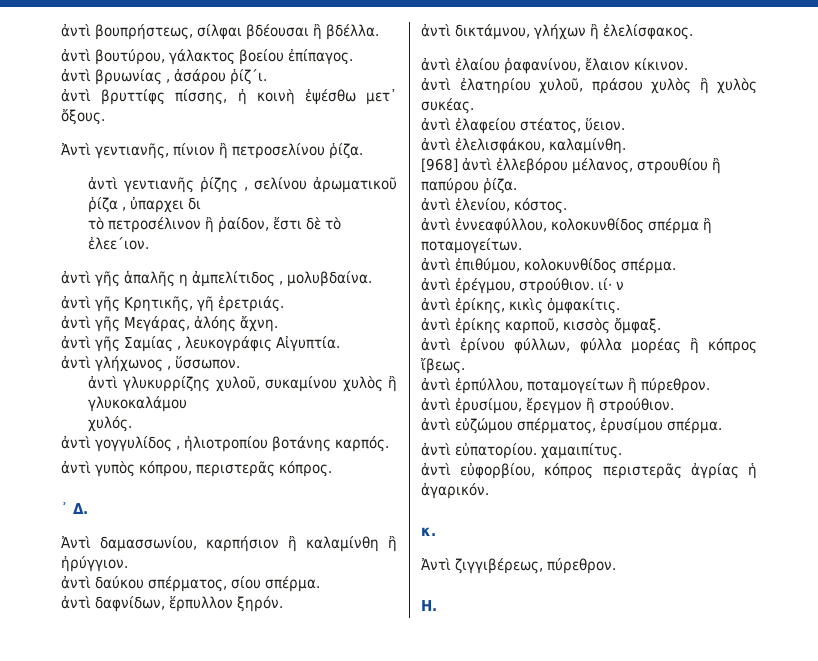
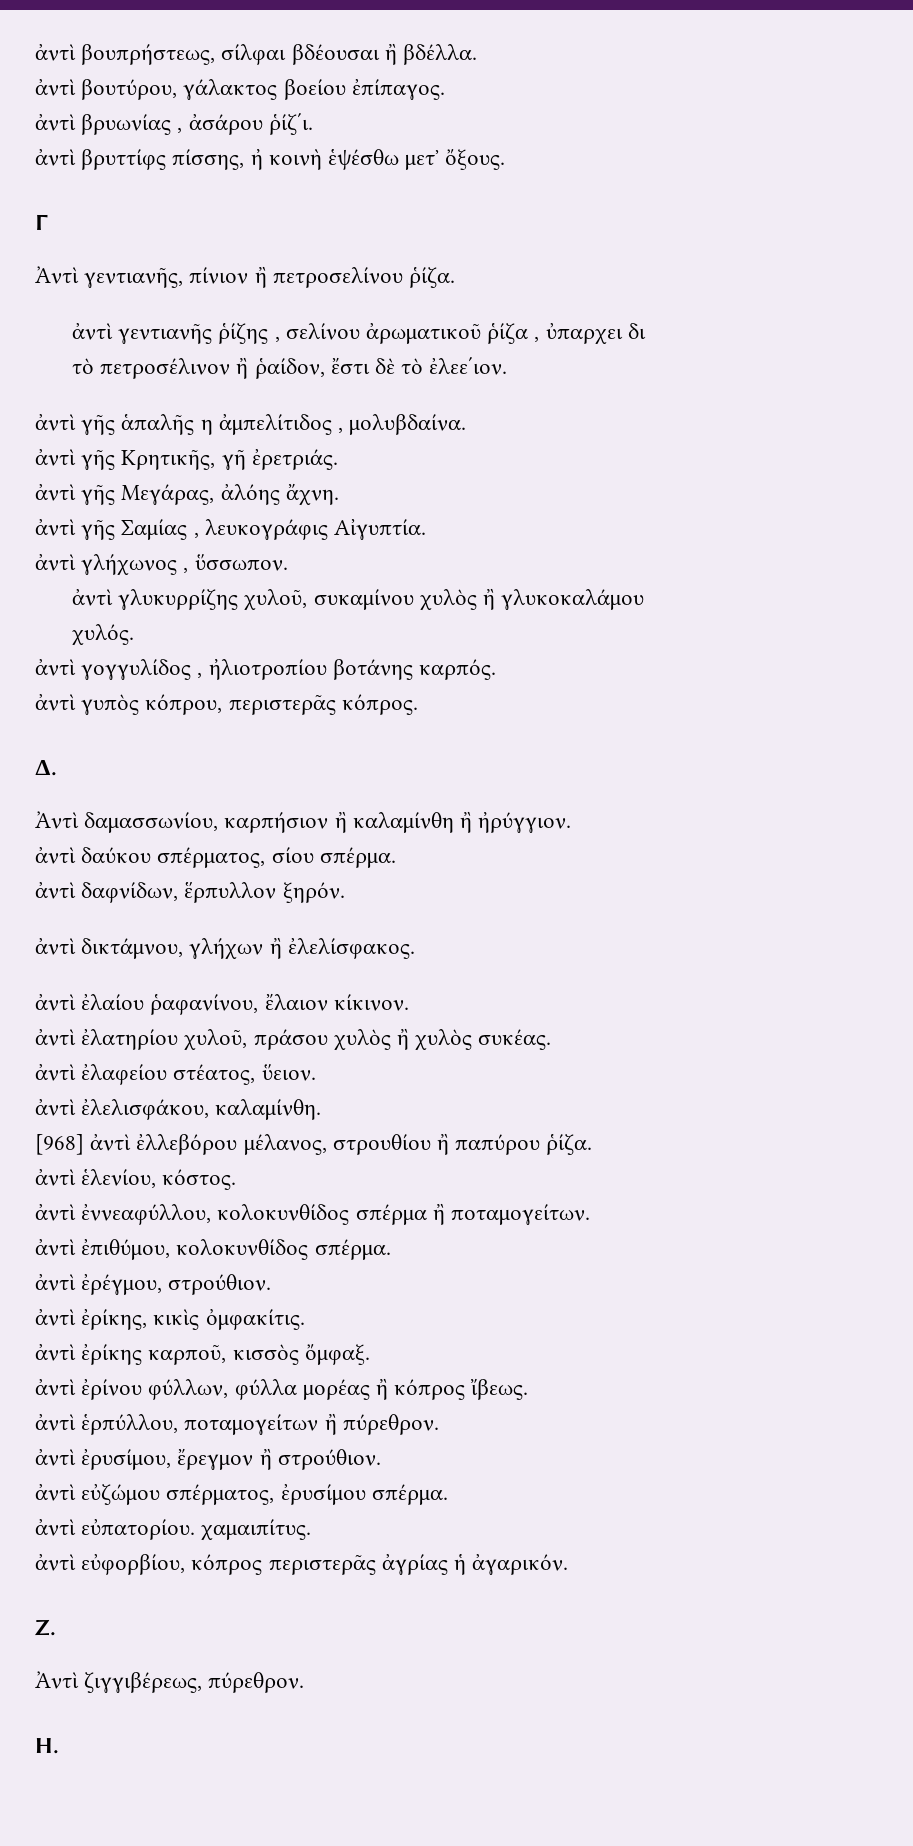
(105, 117) none -> [35,214,48,230] // Γ
[61,502,68,514] ᾽ -> (418, 704) none
[598,278,625,290] ιί· ν -> (272, 1284) none
[421,527,436,536] κ. -> [35,1619,56,1636] Ζ.

